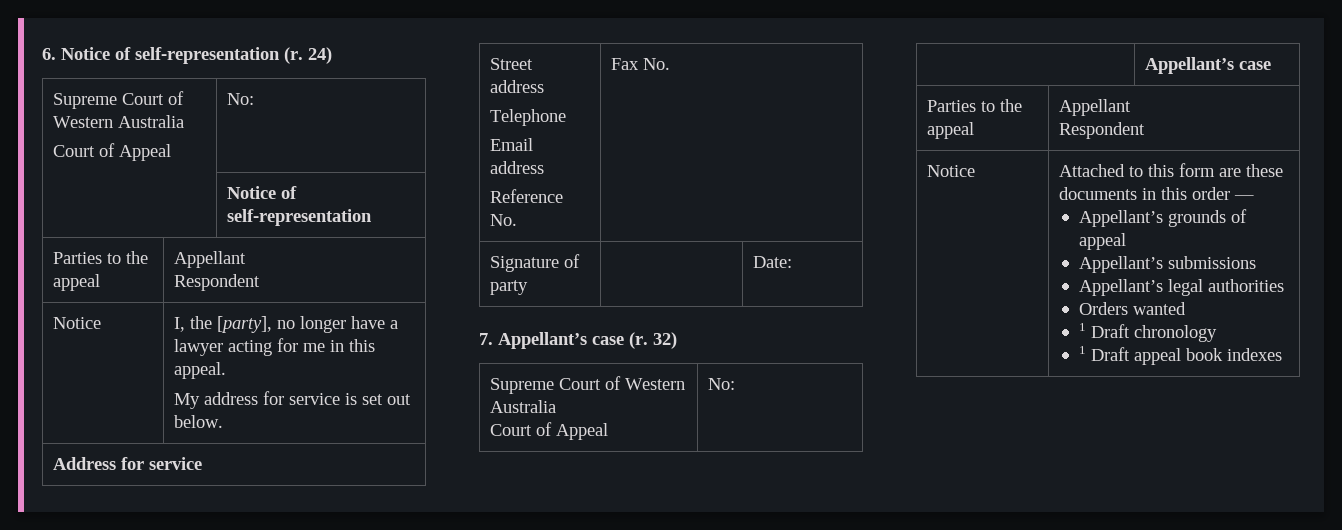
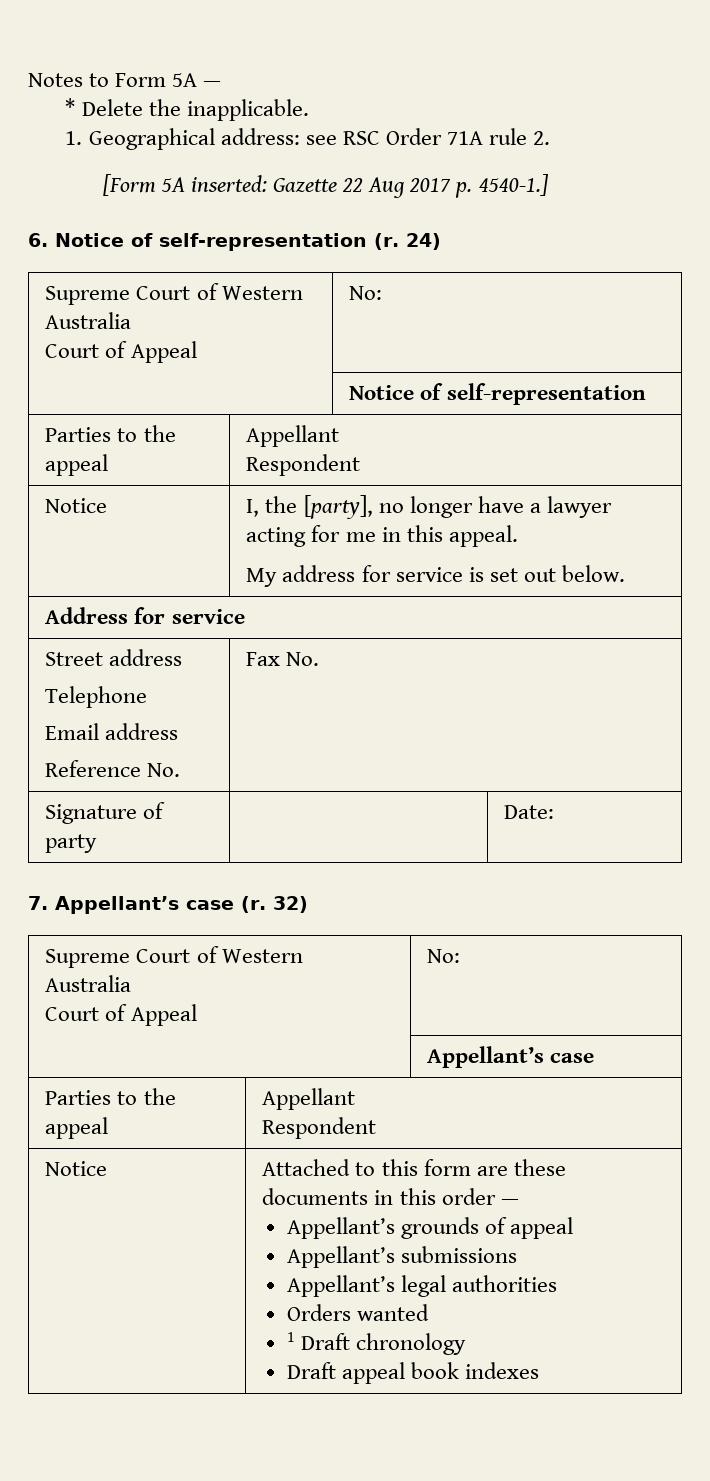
(42, 54) none -> [28,73,222,87] [65,98,309,121] [65,128,551,150] [102,174,549,198] Notes to Form 5A — // * Delete the inapplicable. // 1. Geographical address: see RSC Order 71A rule 2. // [Form 5A inserted: Gazette 22 Aug 2017 p. 4540-1.] //
[1078,346,1086,354] 1 -> (467, 1344) none

